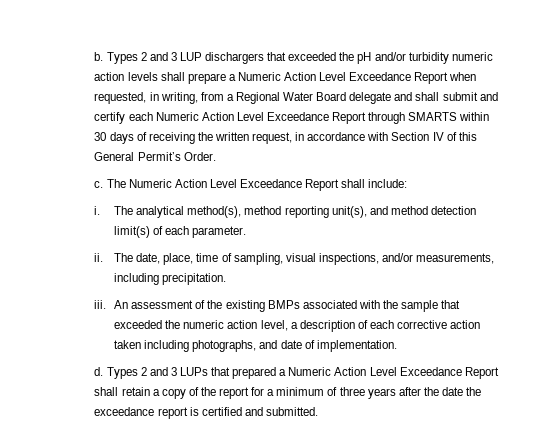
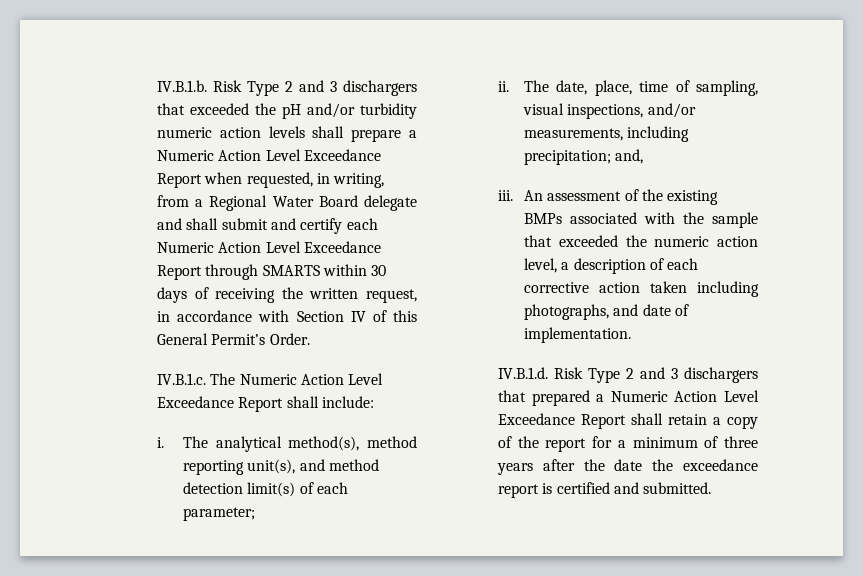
[94,52,202,64] b. Types 2 and 3 LUP -> [157,80,338,96] IV.B.1.b. Risk Type 2 and 3
[94,181,104,188] c. -> [157,373,207,385] IV.B.1.c.
[192,226,247,238] parameter. -> [183,507,256,521] parameter;
[162,273,227,285] precipitation. -> [524,149,644,165] precipitation; and,
[94,367,208,379] d. Types 2 and 3 LUPs -> [498,367,758,383] IV.B.1.d. Risk Type 2 and 3 dischargers

